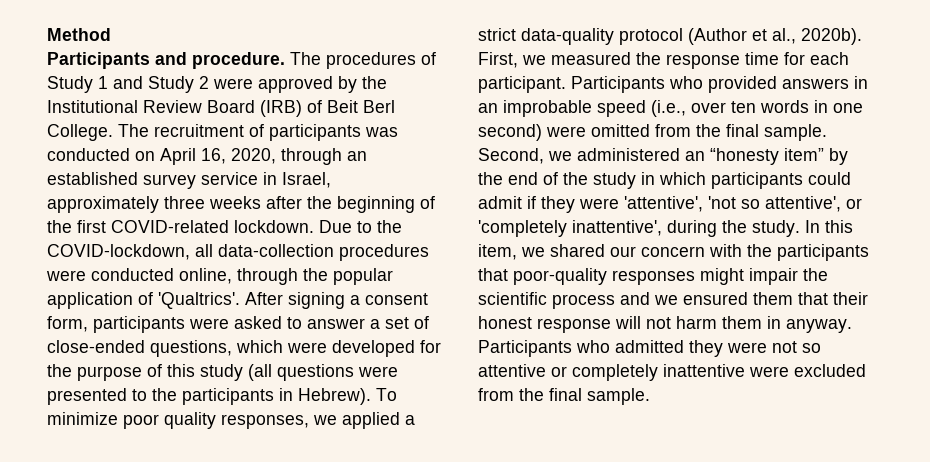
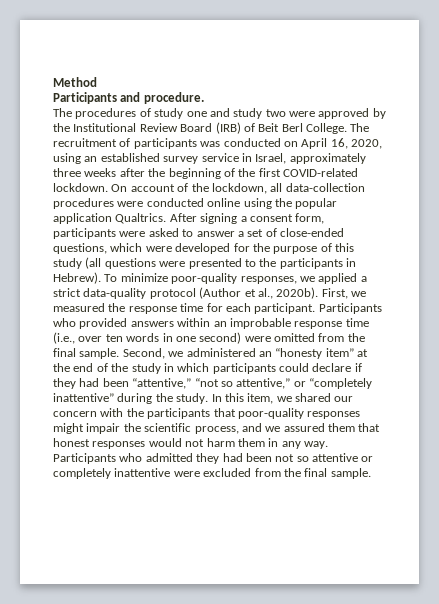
(285, 60) none -> (204, 98) //
[47,76,209,93] Study 1 and Study 2 -> [154,108,286,119] study one and study two
[281,148,342,165] through -> [53,153,81,164] using
[319,220,402,233] [47,244,190,260] Due to the COVID-lockdown, -> [111,183,267,194] On account of the lockdown,
[179,268,298,285] online, through -> [207,198,272,209] online using
[138,292,240,309] of 'Qualtrics'. -> [115,213,167,224] Qualtrics.
[123,412,216,429] poor quality -> [171,273,238,284] poor-quality
[854,76,868,89] in -> [177,318,211,327] within
[597,100,646,117] speed -> [294,318,369,329] response time
[829,148,848,165] by -> [357,349,368,357] at
[478,196,522,209] admit -> [312,363,352,372] declare
[579,196,862,212] [478,220,662,237] were 'attentive', 'not so attentive', or 'completely inattentive', -> [79,378,372,389] [53,393,114,402] had been “attentive,” “not so attentive,” or “completely inattentive”
[552,294,615,309] process -> [194,426,239,434] process,
[683,292,748,305] ensured -> [283,423,325,432] assured
[833,292,868,305] [478,316,641,333] their honest response will -> [53,438,182,449] honest responses would
[786,319,852,333] anyway. -> [281,441,328,449] any way.
[727,342,767,353] were -> [222,453,272,462] had been

